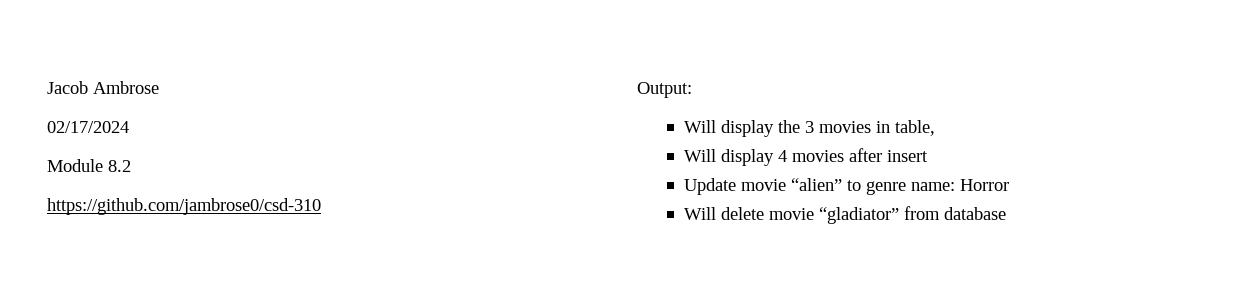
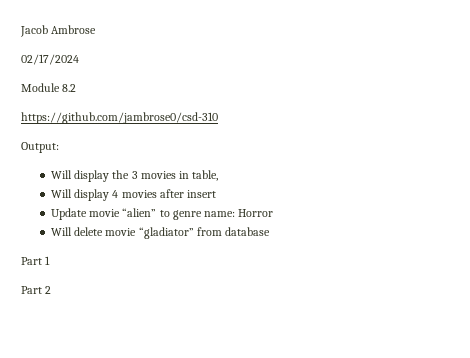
(1007, 213) none -> [21,256,51,265] [21,286,52,294] // Part 1 // Part 2

